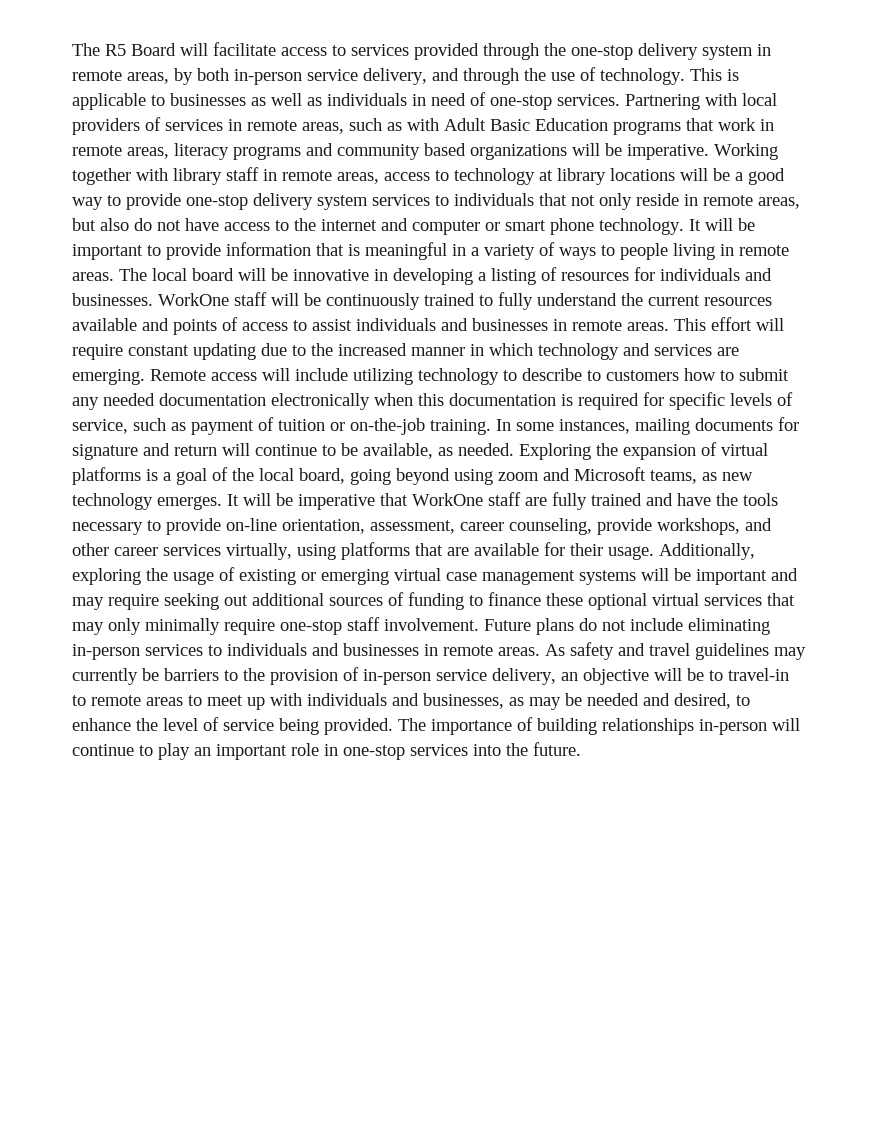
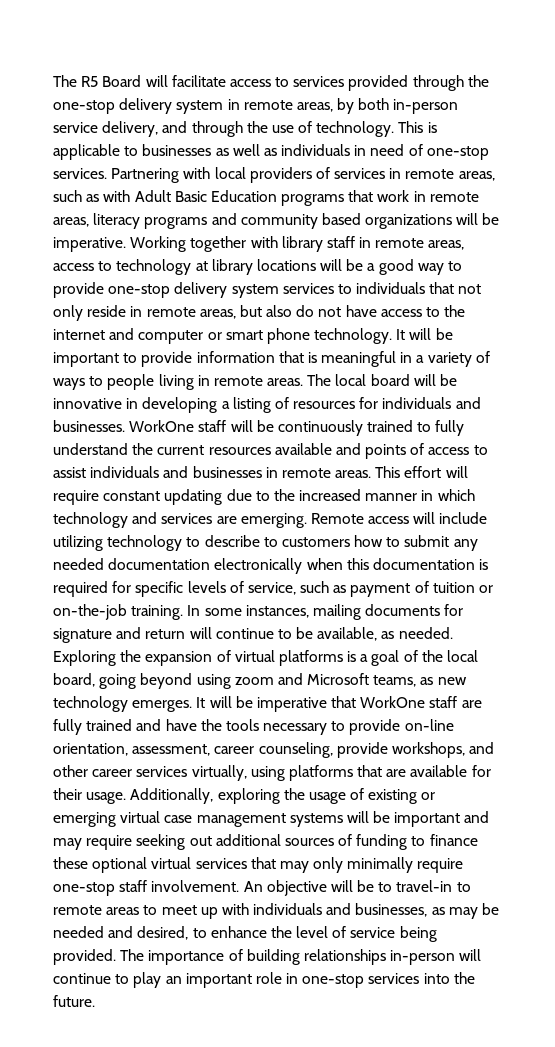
[484,618,770,635] [72,642,806,660] [72,667,578,685] Future plans do not include eliminating in-person services to individuals and businesses in remote areas. As safety and travel guidelines may currently be barriers to the provision of in-person service delivery, an -> [243,881,263,892] An

